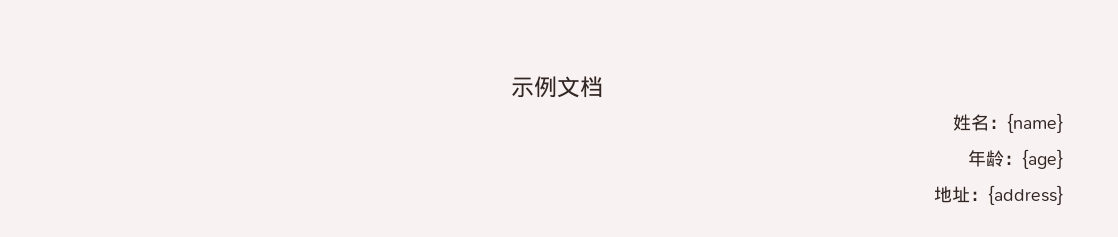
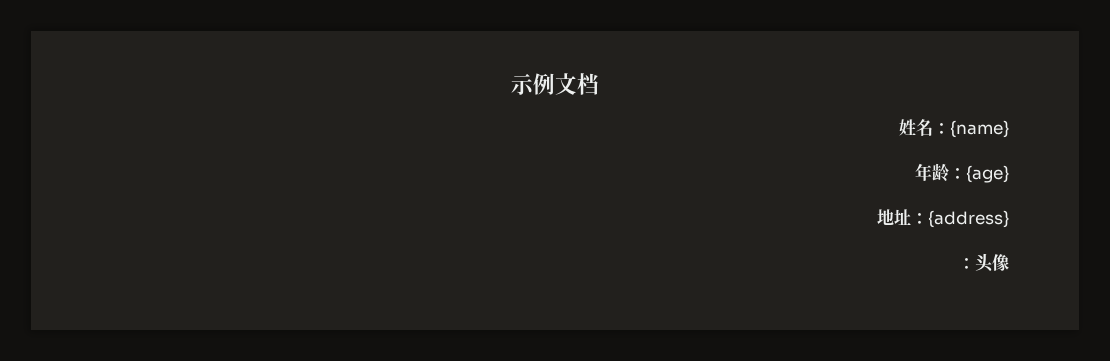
(1063, 195) none -> [958,253,1009,272] // ：头像

